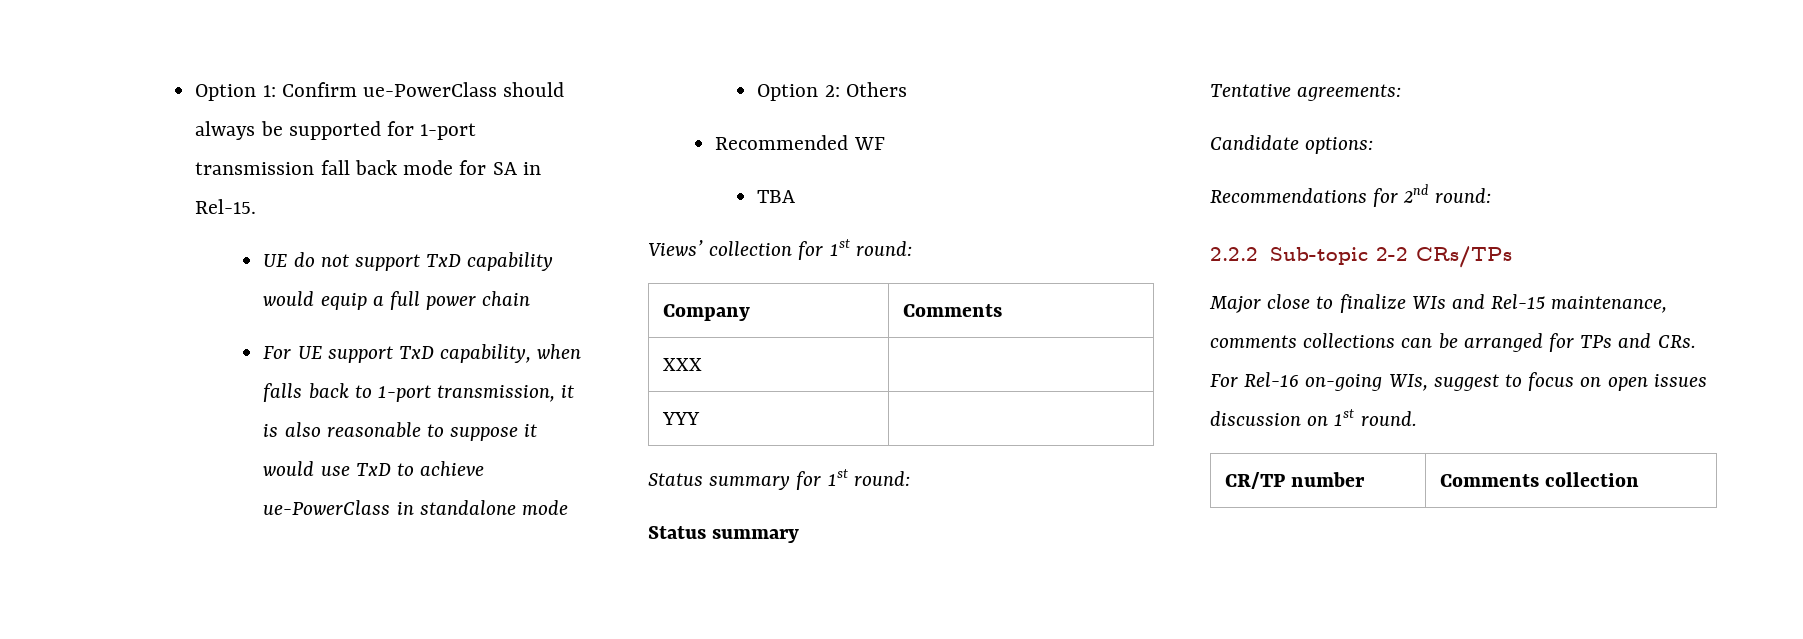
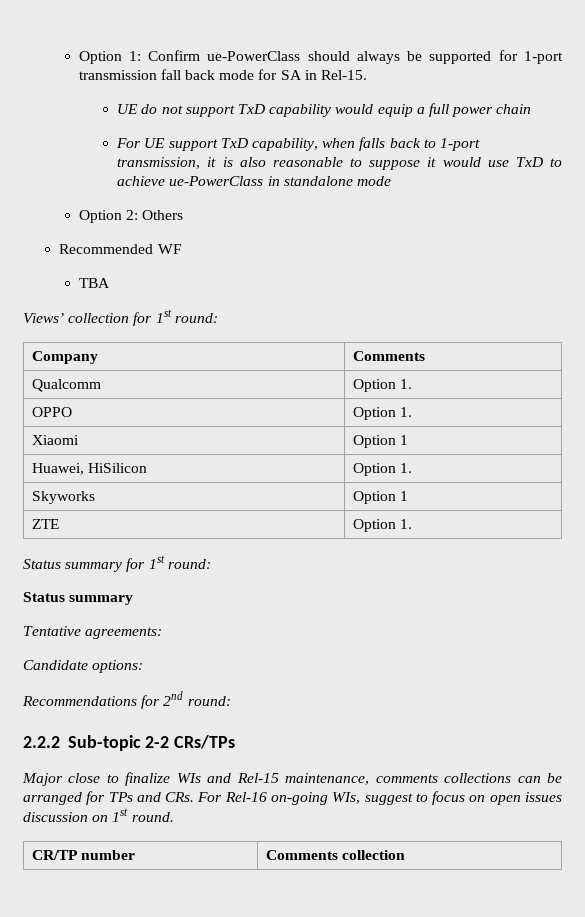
[663,358,703,371] [662,412,701,425] XXX | // YYY | -> [31,379,101,392] [352,379,413,392] [31,407,72,417] [352,407,413,420] [31,435,79,445] [352,435,409,448] [31,463,148,475] [352,463,413,476] [31,491,95,504] [352,491,409,504] [31,519,59,529] [352,519,413,532] Qualcomm | Option 1. // OPPO | Option 1. // Xiaomi | Option 1 // Huawei, HiSilicon | Option 1. // Skyworks | Option 1 // ZTE | Option 1.

